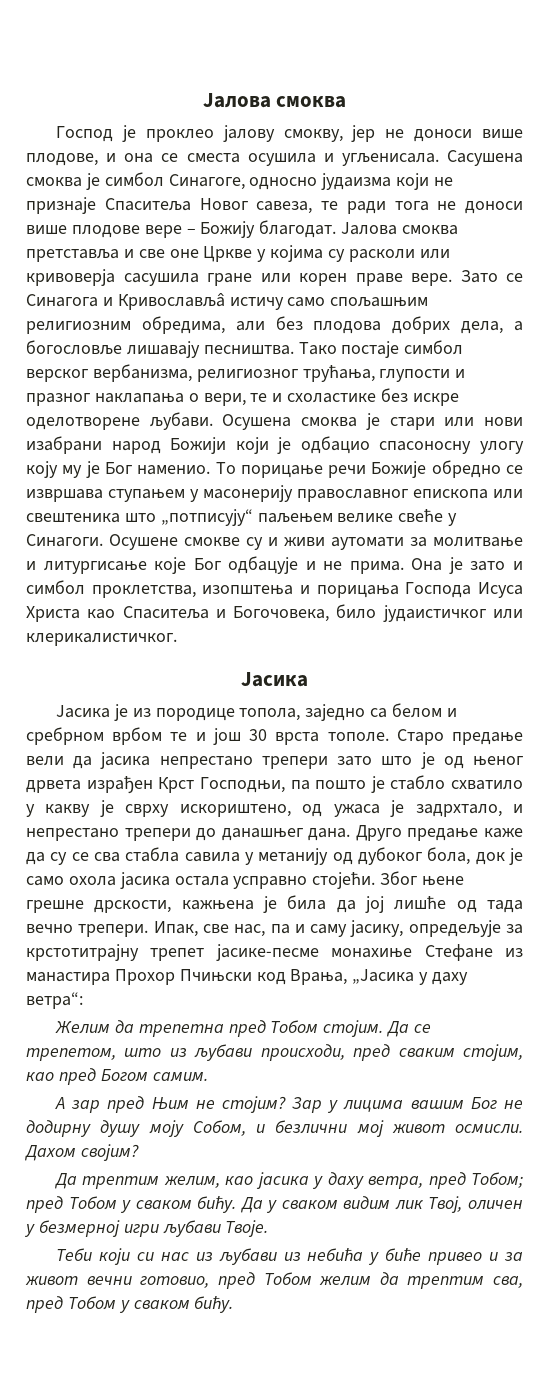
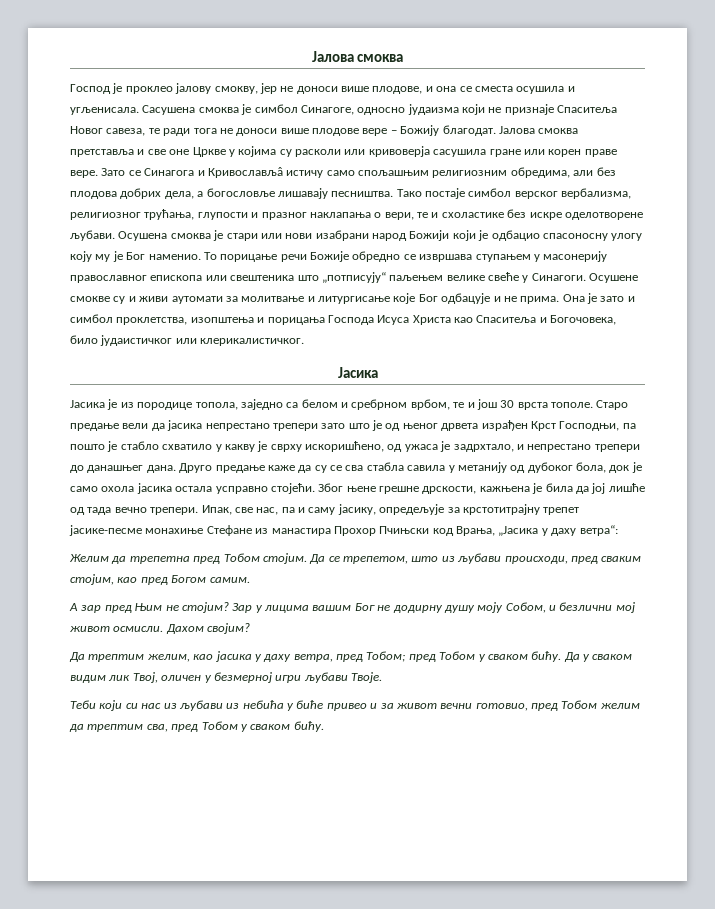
[92,364,192,382] вербанизма, -> [561,188,632,199] вербализма,
[112,727,163,745] врбом -> [410,399,450,410] врбом,
[179,804,291,817] искориштено, -> [305,441,384,452] искоришћено,

